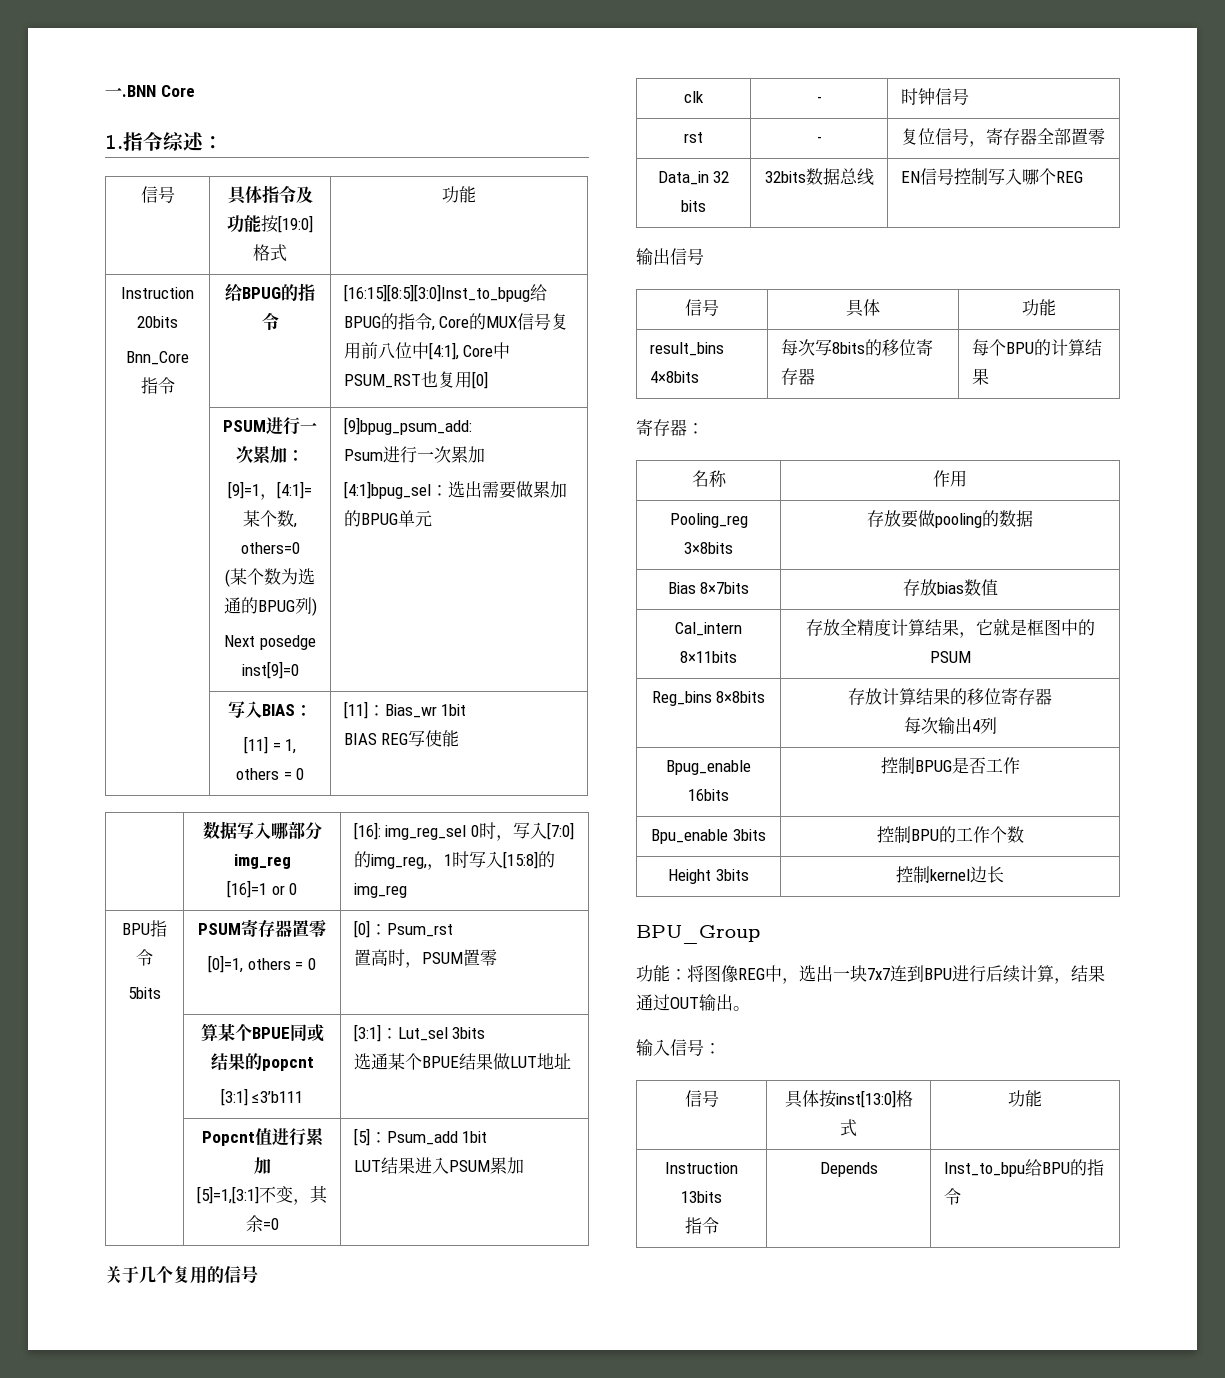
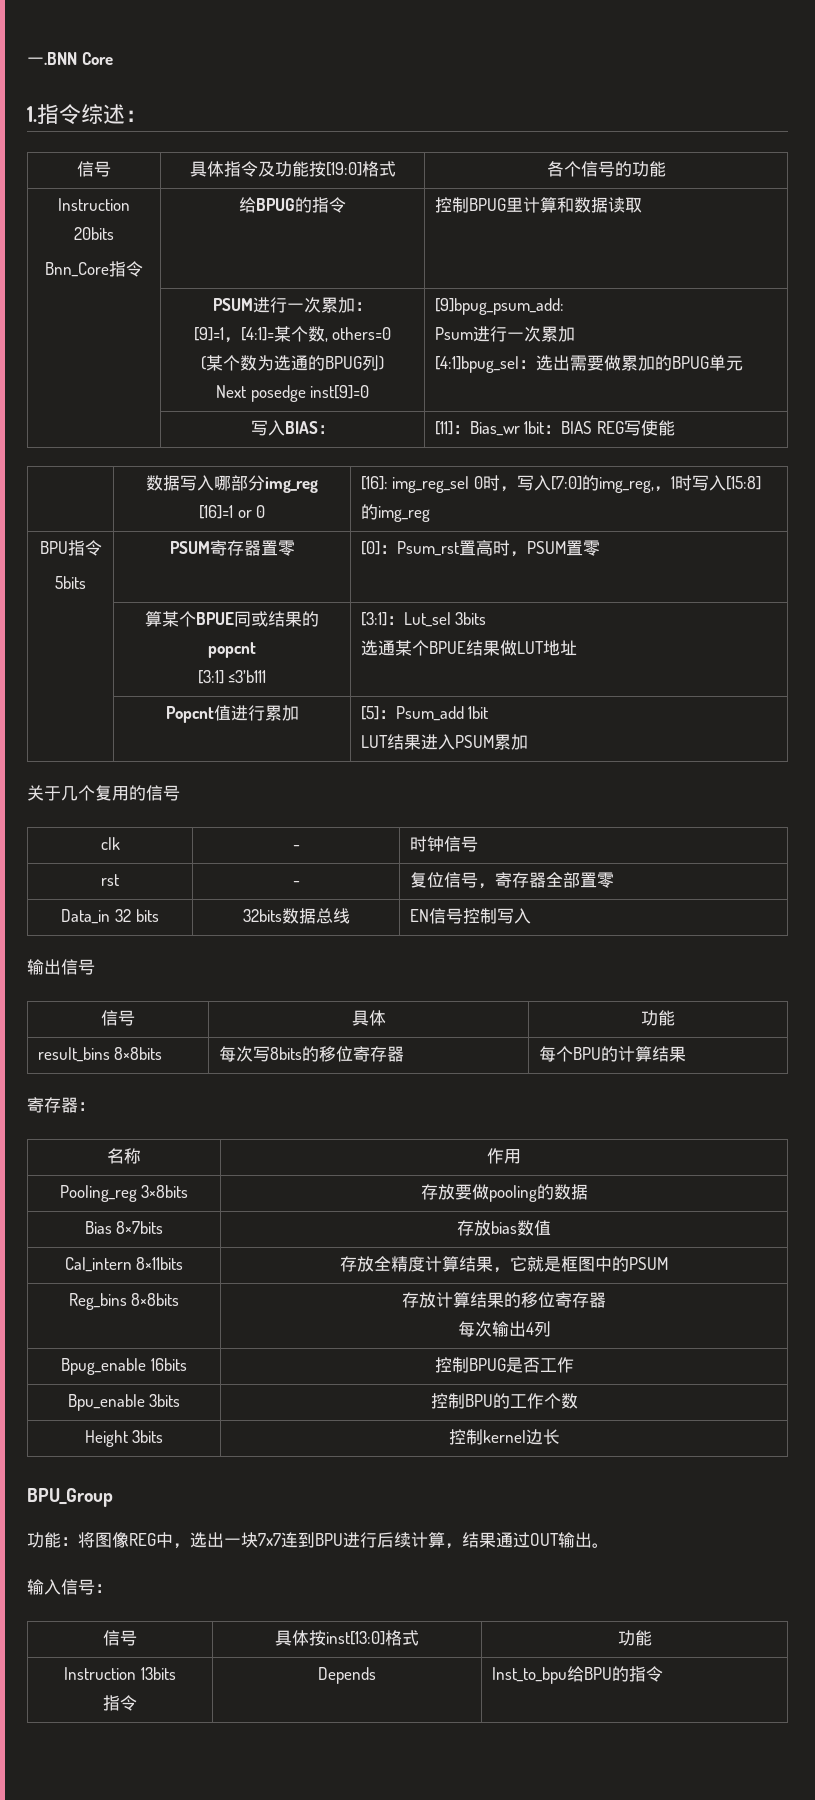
(287, 253) none -> [546,161,632,177] 各个信号的
[343,284,547,302] [343,313,569,331] [343,342,511,360] [343,371,488,389] [16:15][8:5][3:0]Inst_to_bpug给BPUG的指令, Core的MUX信号复用前八位中[4:1], Core中PSUM_RST也复用[0] -> [434,197,642,213] 控制BPUG里计算和数据读取
[243,736,297,754] [235,768,305,780] // [11] = 1, others = 0 -> (335, 429) none
(467, 710) // -> [544,425,562,434] ：
[208,955,316,973] // [0]=1, others = 0 -> (295, 548) none
(453, 930) // -> (459, 548) none
[197,1185,328,1205] [245,1215,279,1232] // [5]=1,[3:1]不变，其余=0 -> (299, 713) none
[1021,168,1083,185] 哪个REG -> (531, 916) none
[649,371,699,383] 4×8bits -> [114,1047,163,1060] 8×8bits

